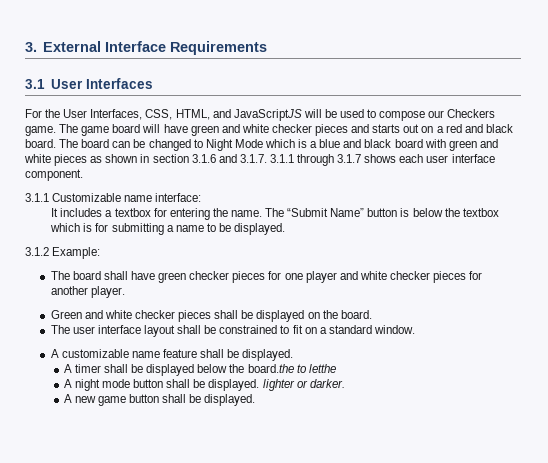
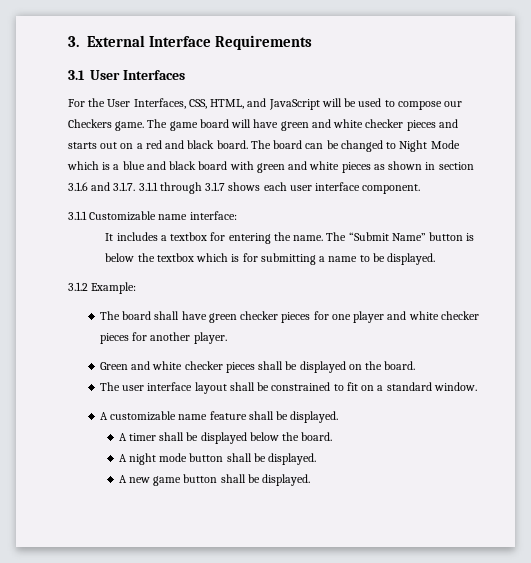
[233,109,302,121] JavaScriptJS -> [268,99,320,110] JavaScript
[247,364,336,373] board.the to letthe -> [301,432,333,441] board.
[262,379,345,391] lighter or darker. -> (317, 459) none

